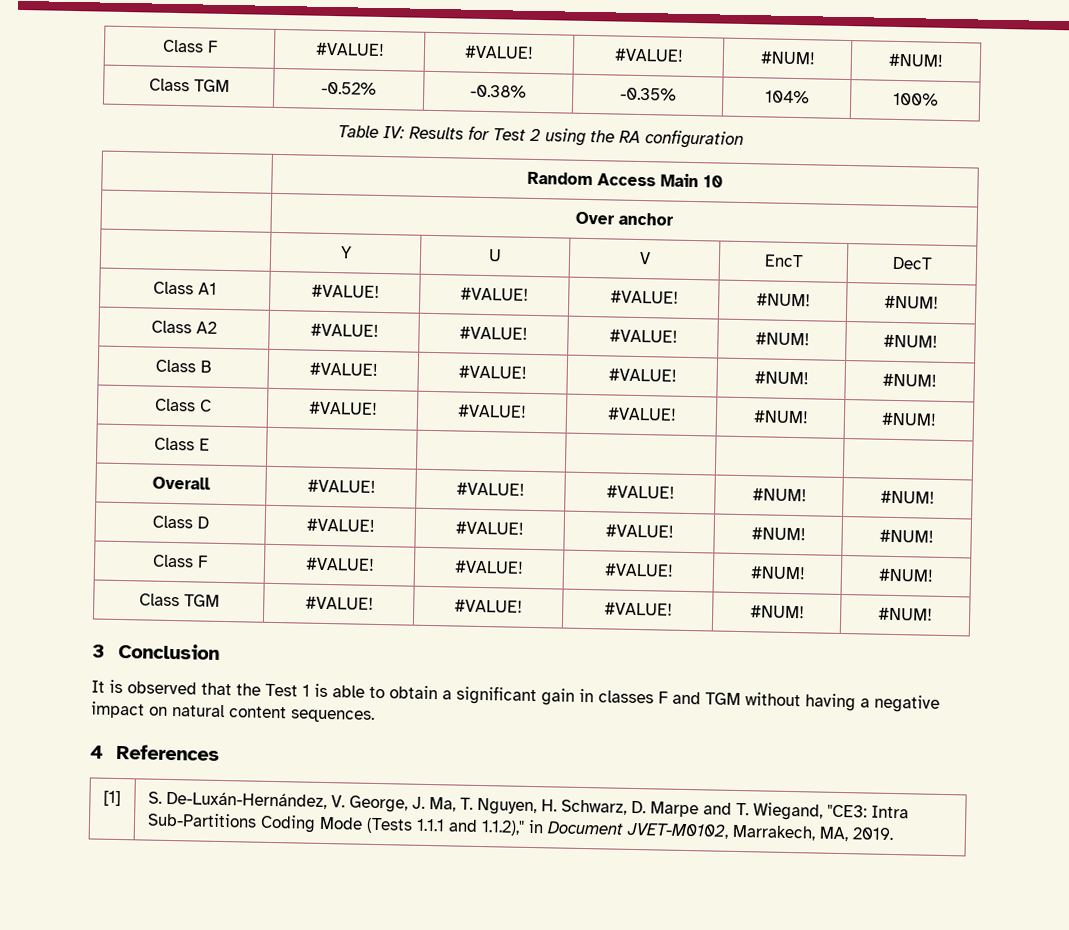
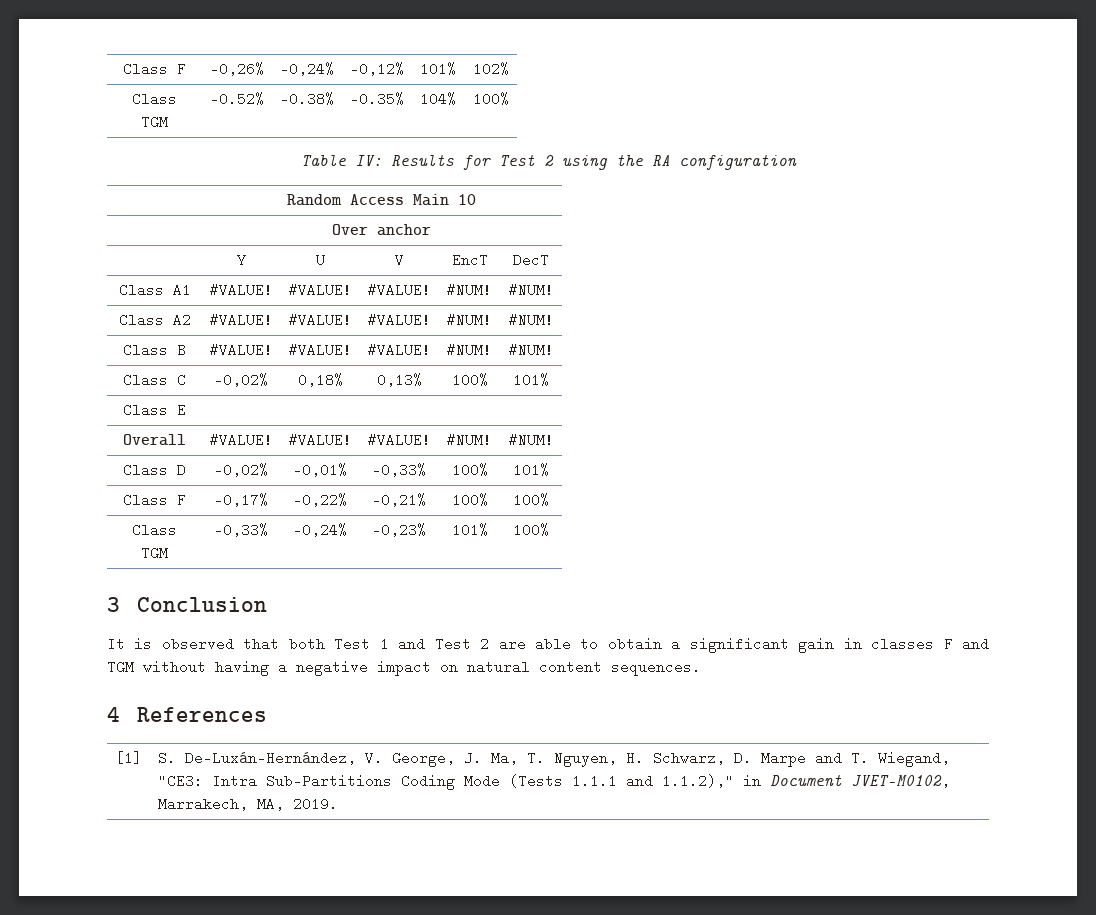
[161,39,218,53] [314,42,385,57] [464,45,534,59] [613,48,684,62] [759,51,816,65] [888,53,944,67] Class F | #VALUE! | #VALUE! | #VALUE! | #NUM! | #NUM! -> [123,62,186,76] [209,62,264,76] [279,62,334,76] [349,62,404,76] [420,62,456,76] [472,62,509,76] Class F | -0,26% | -0,24% | -0,12% | 101% | 102%
[307,401,378,415] [457,404,527,418] [606,407,677,421] [752,410,809,424] [881,412,937,426] #VALUE! | #VALUE! | #VALUE! | #NUM! | #NUM! -> [214,373,268,387] [297,373,343,387] [376,373,422,387] [451,373,488,387] [513,373,549,387] -0,02% | 0,18% | 0,13% | 100% | 101%
[305,518,375,532] [455,521,524,535] [604,524,674,538] [750,527,806,541] [879,529,934,543] [151,554,208,568] [304,557,375,571] [454,560,524,574] [603,563,674,577] [749,566,806,580] [878,568,934,582] [138,593,220,607] [304,596,374,610] [454,599,523,613] [603,602,673,616] [749,605,805,619] [878,607,933,621] #VALUE! | #VALUE! | #VALUE! | #NUM! | #NUM! // Class F | #VALUE! | #VALUE! | #VALUE! | #NUM! | #NUM! // Class TGM | #VALUE! | #VALUE! | #VALUE! | #NUM! | #NUM! -> [214,463,268,477] [293,463,347,477] [372,463,426,477] [451,463,488,477] [513,463,549,477] [123,493,186,507] [214,493,268,507] [293,493,347,507] [372,493,426,507] [451,493,488,507] [513,493,549,507] [132,523,177,537] [141,546,168,560] [214,523,268,537] [293,523,347,537] [372,523,426,537] [451,523,488,537] [513,523,549,537] -0,02% | -0,01% | -0,33% | 100% | 101% // Class F | -0,17% | -0,22% | -0,21% | 100% | 100% // Class TGM | -0,33% | -0,24% | -0,23% | 101% | 100%
[236,683,261,696] the -> [288,637,325,651] both
[314,683,328,698] is -> [398,637,526,651] and Test 2 are

